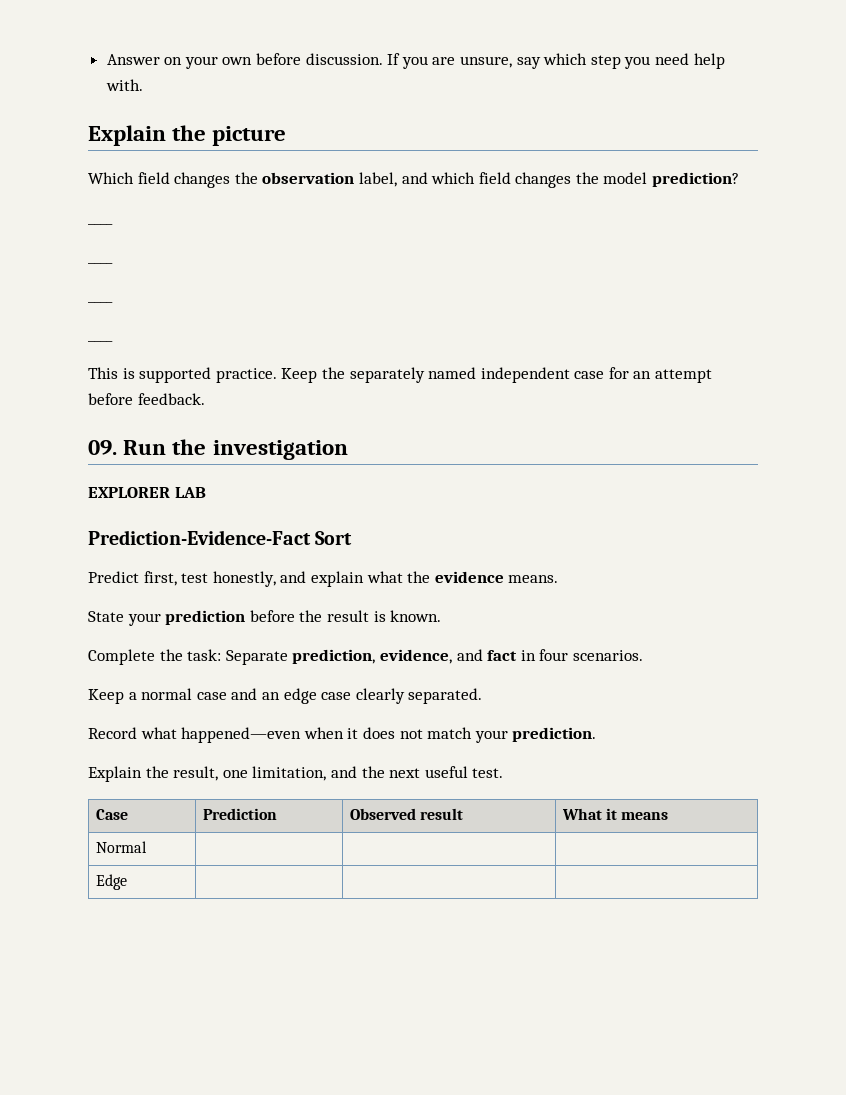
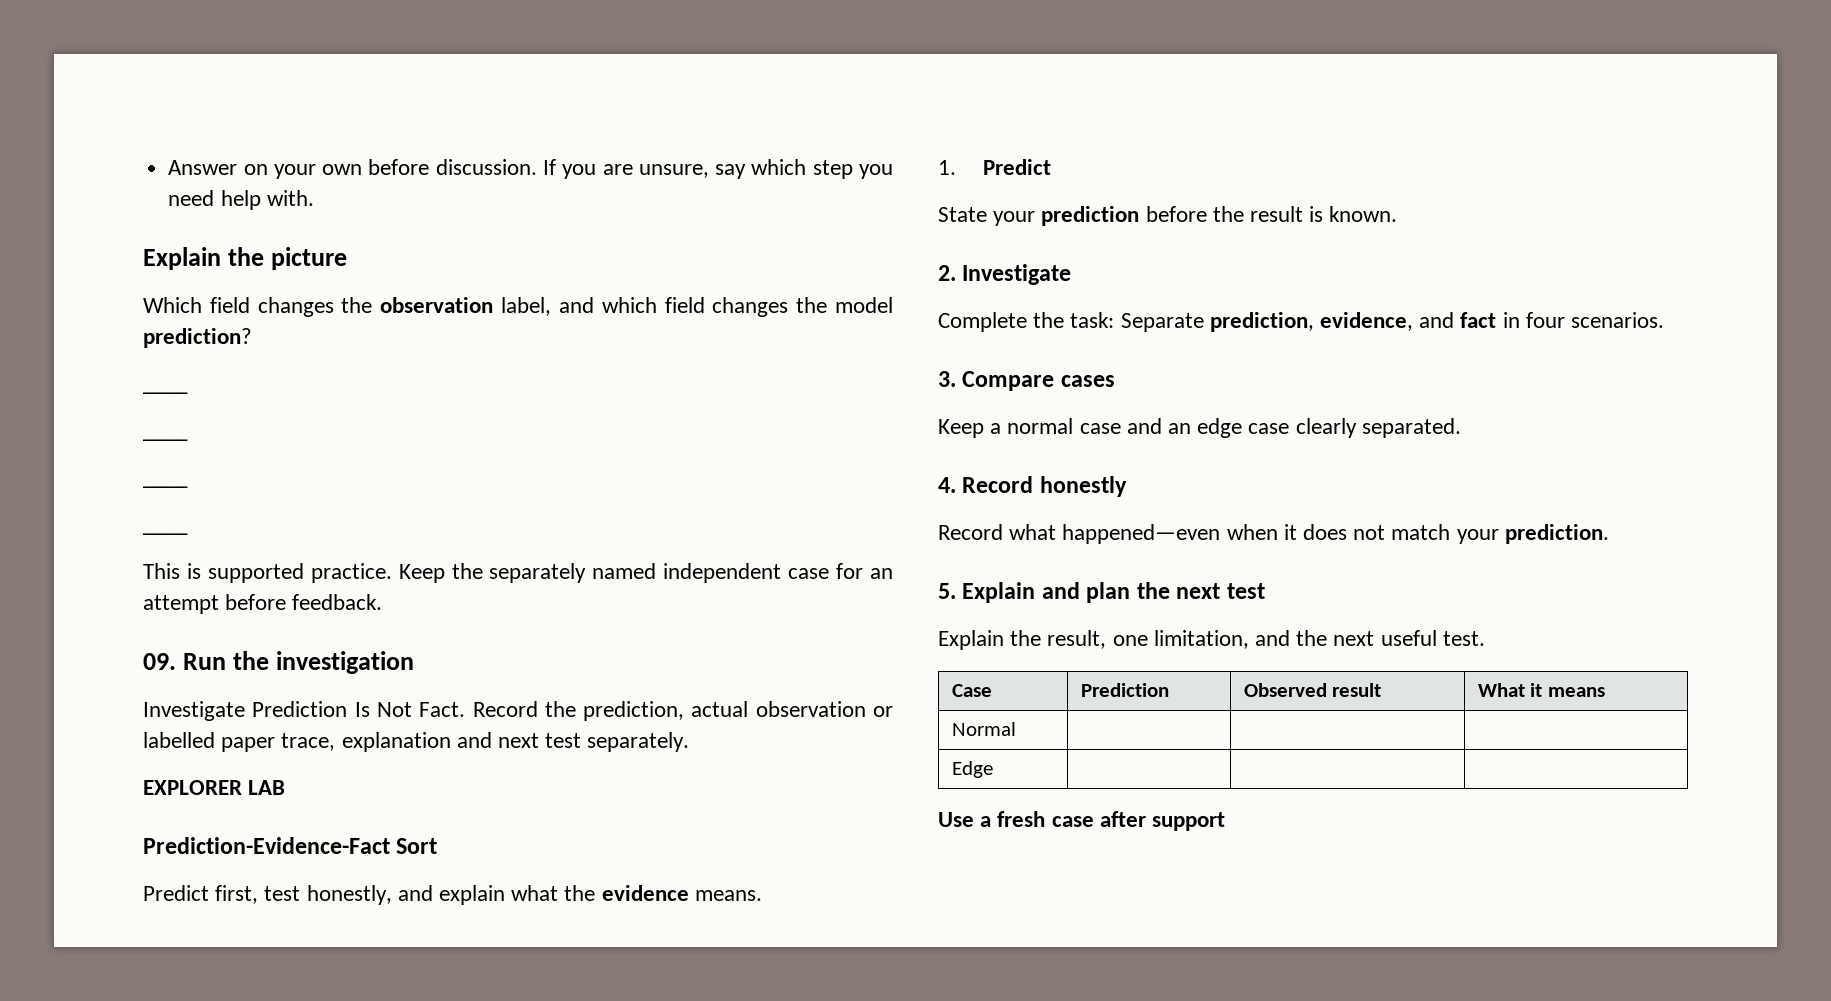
(348, 450) none -> [143,701,893,721] [143,732,690,752] // Investigate Prediction Is Not Fact. Record the prediction, actual observation or labelled paper trace, explanation and next test separately.
(559, 579) none -> [938,159,1051,175] // 1. Predict
(442, 616) none -> [938,264,1072,285] // 2. Investigate
(643, 655) none -> [938,371,1115,391] // 3. Compare cases
(483, 696) none -> [938,476,1127,497] // 4. Record honestly
(597, 734) none -> [938,582,1265,603] // 5. Explain and plan the next test
(127, 882) none -> [938,811,1226,831] // Use a fresh case after support

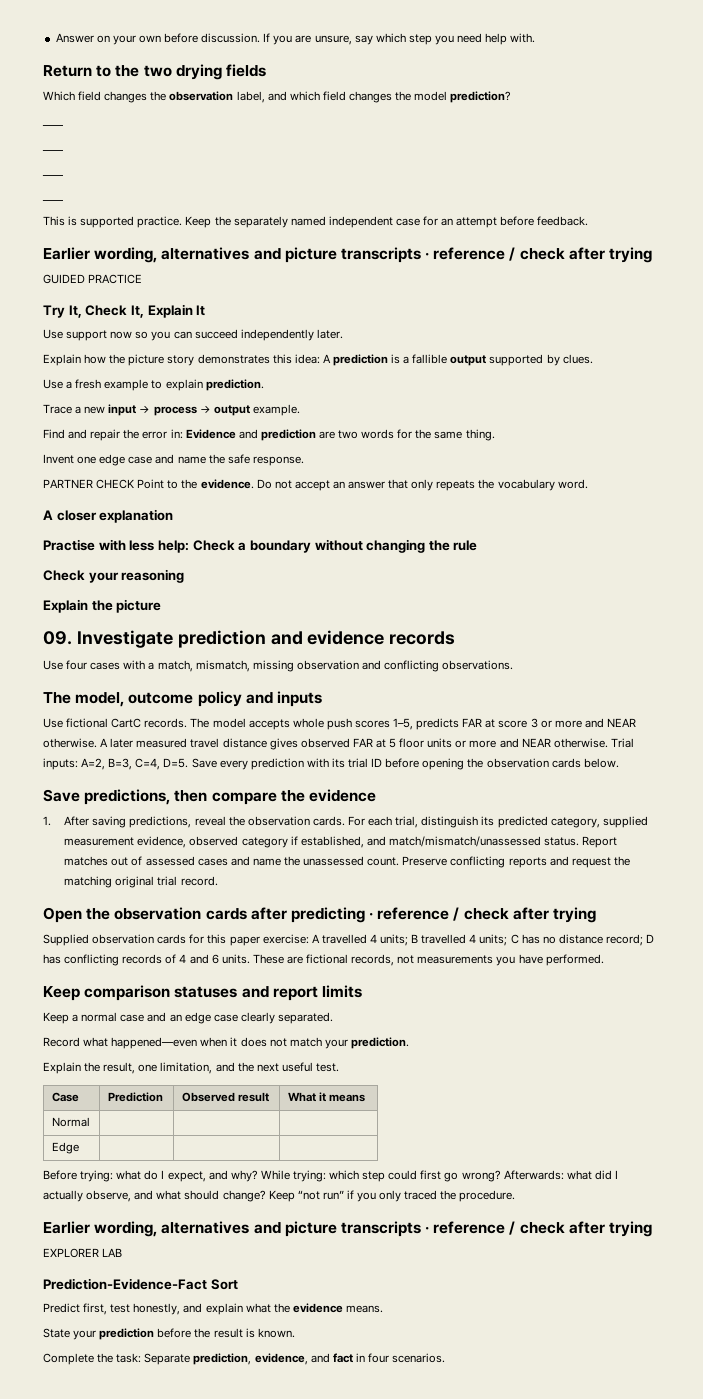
[143,247,347,270] Explain the picture -> [43,64,266,80] Return to the two drying fields
[143,651,414,674] [143,701,893,721] [143,732,690,752] [143,780,286,795] [143,837,438,854] [143,885,762,905] 09. Run the investigation // Investigate Prediction Is Not Fact. Record the prediction, actual observation or labelled paper trace, explanation and next test separately. // EXPLORER LAB // Prediction-Evidence-Fact Sort // Predict first, test honestly, and explain what the evidence means. -> [43,247,653,263] [43,274,143,284] [43,304,206,318] [43,329,343,341] [43,354,593,366] [43,379,264,391] [43,404,300,416] [43,429,495,441] [43,454,304,466] [43,479,588,491] [43,509,174,523] [43,539,478,553] [43,569,185,583] [43,599,162,613] [43,630,456,648] [43,660,514,672] [43,691,322,707] [43,718,636,730] [43,738,634,750] [43,758,619,770] [43,789,376,805] Earlier wording, alternatives and picture transcripts · reference / check after trying // GUIDED PRACTICE // Try It, Check It, Explain It // Use support now so you can succeed independently later. // Explain how the picture story demonstrates this idea: A prediction is a fallible output supported by clues. // Use a fresh example to explain prediction. // Trace a new input → process → output example. // Find and repair the error in: Evidence and prediction are two words for the same thing. // Invent one edge case and name the safe response. // PARTNER CHECK Point to the evidence. Do not accept an answer that only repeats the vocabulary word. // A closer explanation // Practise with less help: Check a boundary without changing the rule // Check your reasoning // Explain the picture // 09. Investigate prediction and evidence records // Use four cases with a match, mismatch, missing observation and conflicting observations. // The model, outcome policy and inputs // Use fictional CartC records. The model accepts whole push scores 1–5, predicts FAR at score 3 or more and NEAR otherwise. A later measured travel distance gives observed FAR at 5 floor units or more and NEAR otherwise. Trial inputs: A=2, B=3, C=4, D=5. Save every prediction with its trial ID before opening the observation cards below. // Save predictions, then compare the evidence
[982,159,1051,175] [938,206,1398,226] [938,264,1072,285] [938,312,1665,332] [938,371,1115,391] Predict // State your prediction before the result is known. // 2. Investigate // Complete the task: Separate prediction, evidence, and fact in four scenarios. // 3. Compare cases -> [64,816,648,828] [64,836,618,848] [64,856,630,868] [64,876,218,888] [43,907,597,923] [43,934,655,946] [43,954,604,966] [43,985,362,1001] After saving predictions, reveal the observation cards. For each trial, distinguish its predicted category, supplied measurement evidence, observed category if established, and match/mismatch/unassessed status. Report matches out of assessed cases and name the unassessed count. Preserve conflicting reports and request the matching original trial record. // Open the observation cards after predicting · reference / check after trying // Supplied observation cards for this paper exercise: A travelled 4 units; B travelled 4 units; C has no distance record; D has conflicting records of 4 and 6 units. These are fictional records, not measurements you have performed. // Keep comparison statuses and report limits
[938,476,1127,497] // 4. Record honestly -> (333, 1018) none
[938,582,1265,603] // 5. Explain and plan the next test -> (409, 1043) none
[938,811,1226,831] Use a fresh case after support -> [43,1170,618,1182] [43,1190,516,1202] [43,1221,653,1237] [43,1248,123,1258] [43,1278,238,1290] [43,1303,383,1315] [43,1328,295,1340] [43,1353,446,1365] Before trying: what do I expect, and why? While trying: which step could first go wrong? Afterwards: what did I actually observe, and what should change? Keep “not run” if you only traced the procedure. // Earlier wording, alternatives and picture transcripts · reference / check after trying // EXPLORER LAB // Prediction-Evidence-Fact Sort // Predict first, test honestly, and explain what the evidence means. // State your prediction before the result is known. // Complete the task: Separate prediction, evidence, and fact in four scenarios.

